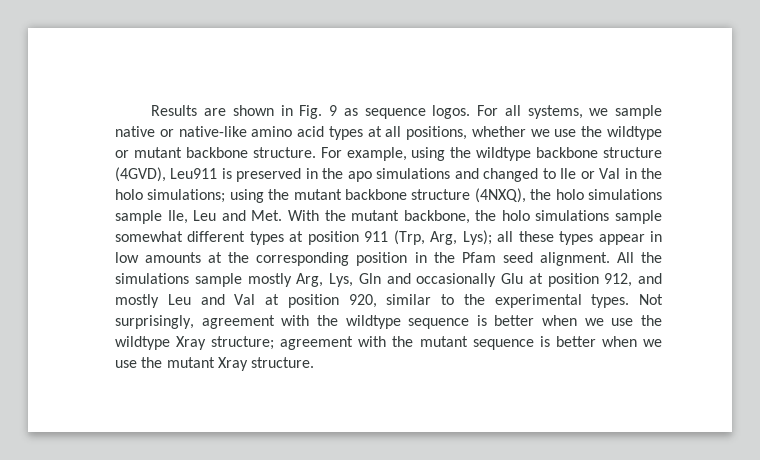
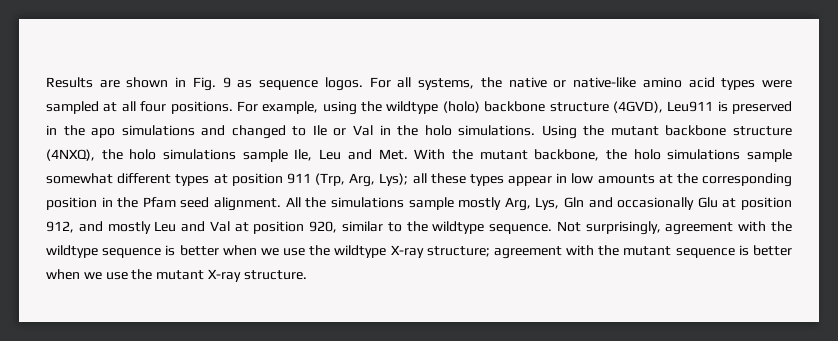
[589,105,662,119] we sample -> [480,77,502,88] the
[367,126,662,140] [115,147,316,158] at all positions, whether we use the wildtype or mutant backbone structure. -> [762,80,792,88] [46,101,233,114] were sampled at all four positions.
(532, 154) none -> [442,101,480,113] (holo)
[147,189,264,203] simulations; using -> [458,125,577,139] simulations. Using
[494,294,630,308] experimental types. -> [432,221,553,234] wildtype sequence.
[176,336,207,350] Xray -> [390,245,424,258] X-ray
[217,357,248,371] Xray -> [207,269,241,282] X-ray

